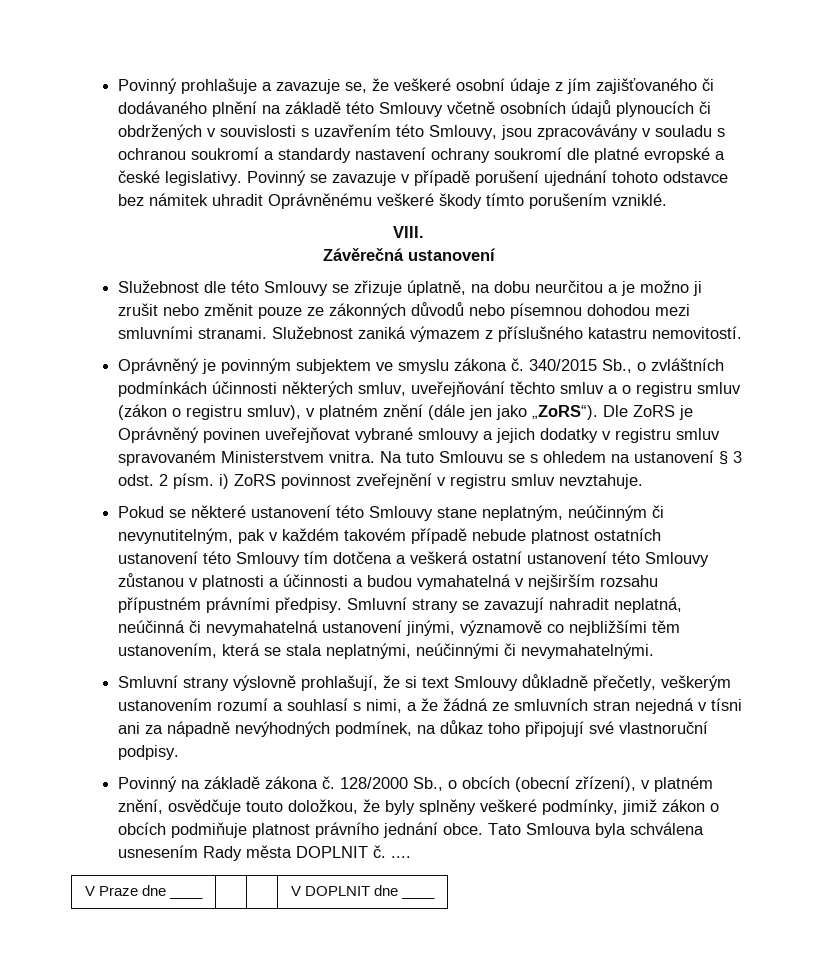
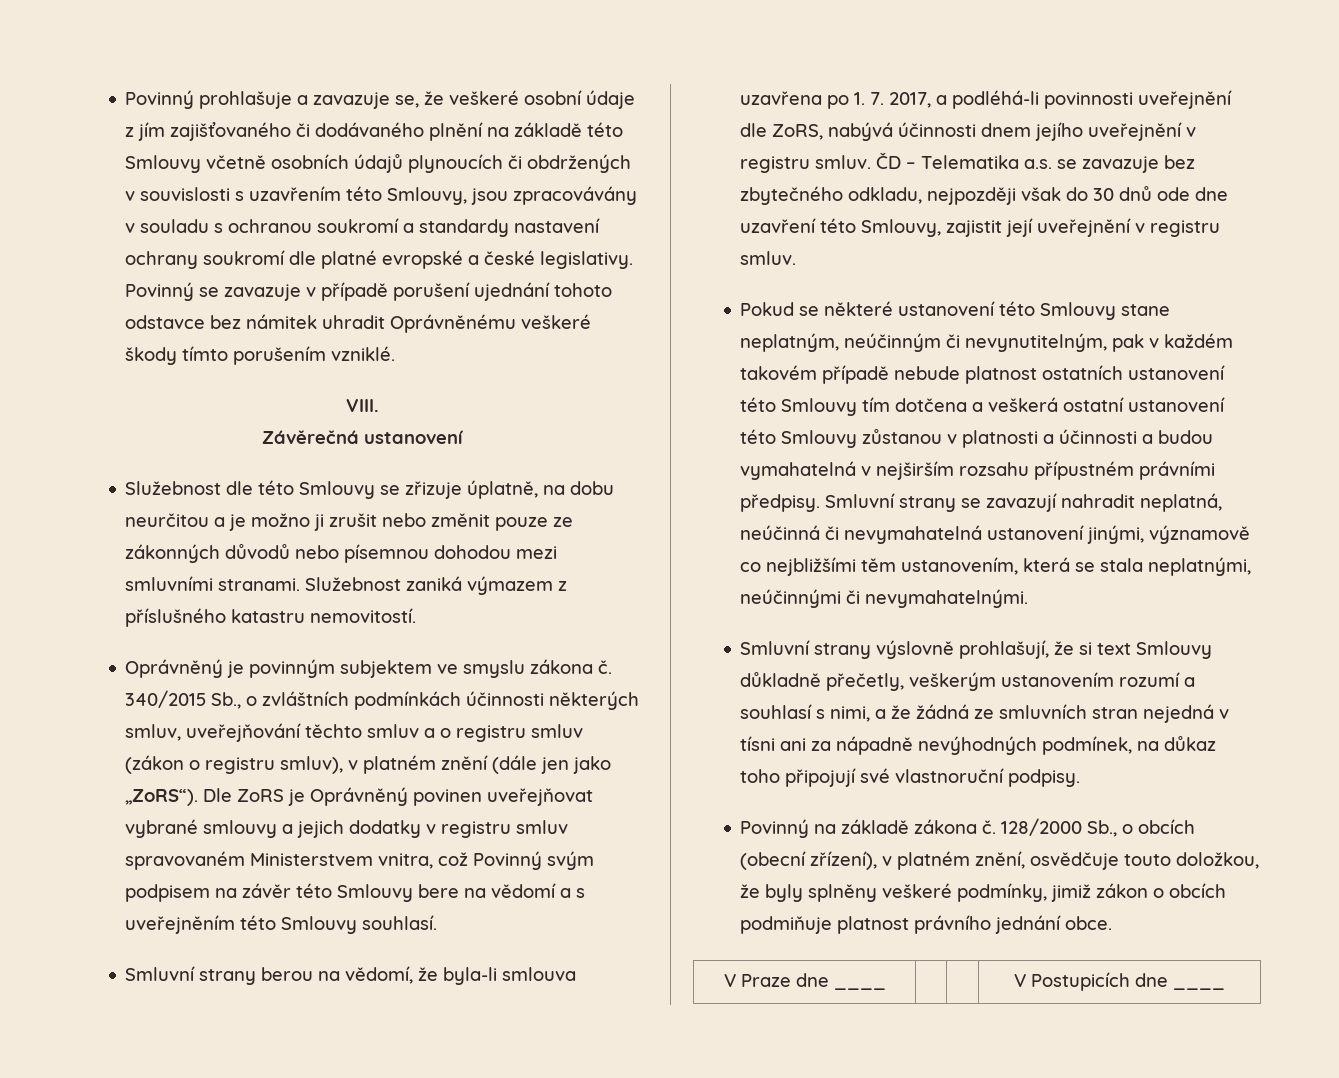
[329,450,743,465] [118,473,644,489] vnitra. Na tuto Smlouvu se s ohledem na ustanovení § 3 odst. 2 písm. i) ZoRS povinnost zveřejnění v registru smluv nevztahuje. -> [378,851,595,870] [125,883,586,902] [125,915,438,934] [125,966,577,985] [740,90,1233,109] [740,122,1197,141] [740,152,1196,173] [740,186,1229,205] [740,218,1221,237] [740,251,797,265] vnitra, což Povinný svým podpisem na závěr této Smlouvy bere na vědomí a s uveřejněním této Smlouvy souhlasí. // Smluvní strany berou na vědomí, že byla-li smlouva uzavřena po 1. 7. 2017, a podléhá-li povinnosti uveřejnění dle ZoRS, nabývá účinnosti dnem jejího uveřejnění v registru smluv. ČD – Telematika a.s. se zavazuje bez zbytečného odkladu, nejpozději však do 30 dnů ode dne uzavření této Smlouvy, zajistit její uveřejnění v registru smluv.
[488,822,705,838] [118,845,412,861] Tato Smlouva byla schválena usnesením Rady města DOPLNIT č. .... -> (1113, 923) none
[304,886,370,896] DOPLNIT -> [1031,972,1130,991] Postupicích

